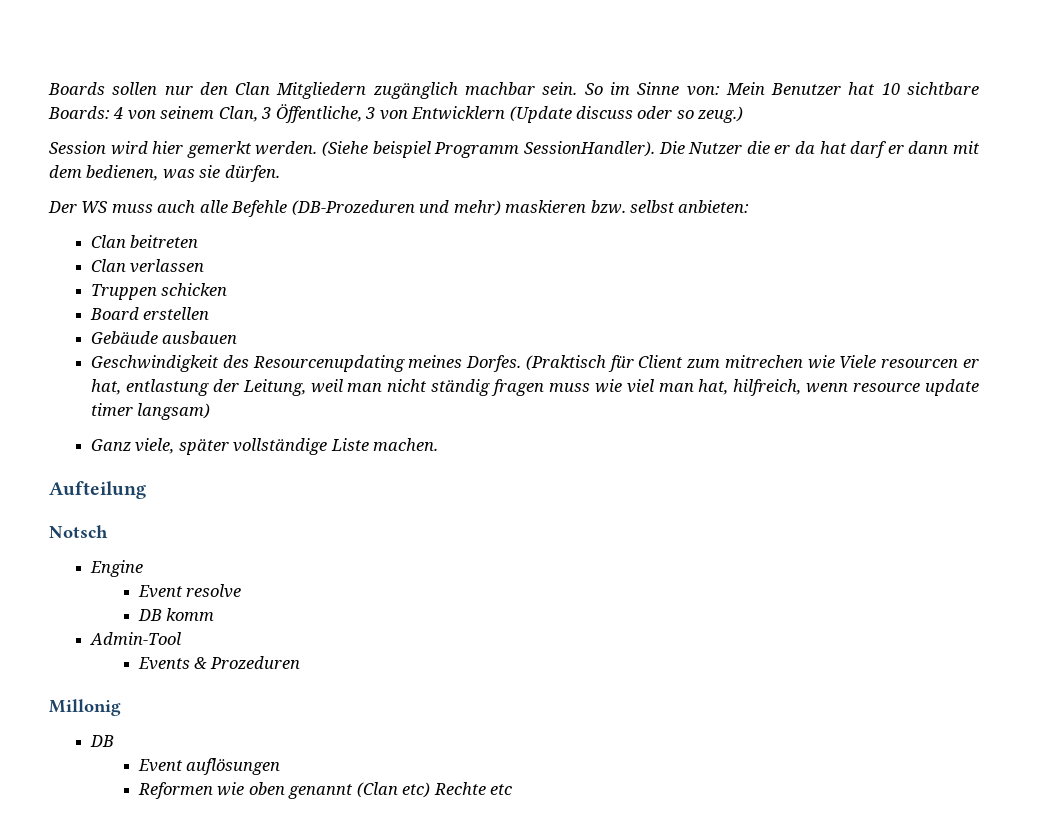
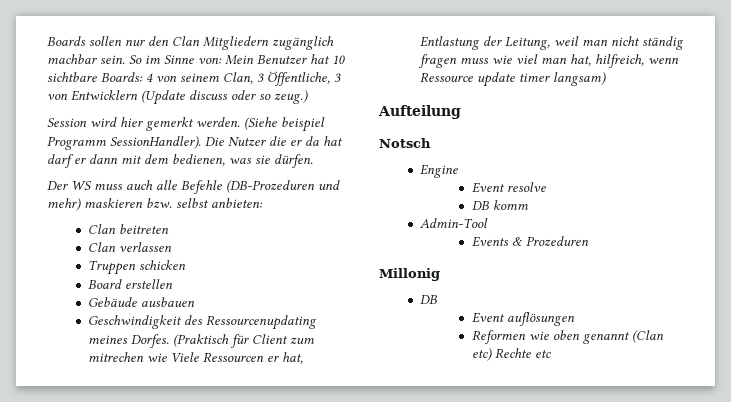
[252,355,405,372] Resourcenupdating -> [206,315,318,330] Ressourcenupdating
[881,359,959,368] resourcen -> [203,352,265,362] Ressourcen
[125,379,209,396] entlastung -> [420,36,481,50] Entlastung
[853,383,921,392] resource -> [420,72,474,82] Ressource
[91,438,439,455] // Ganz viele, später vollständige Liste machen. -> (607, 79) none

